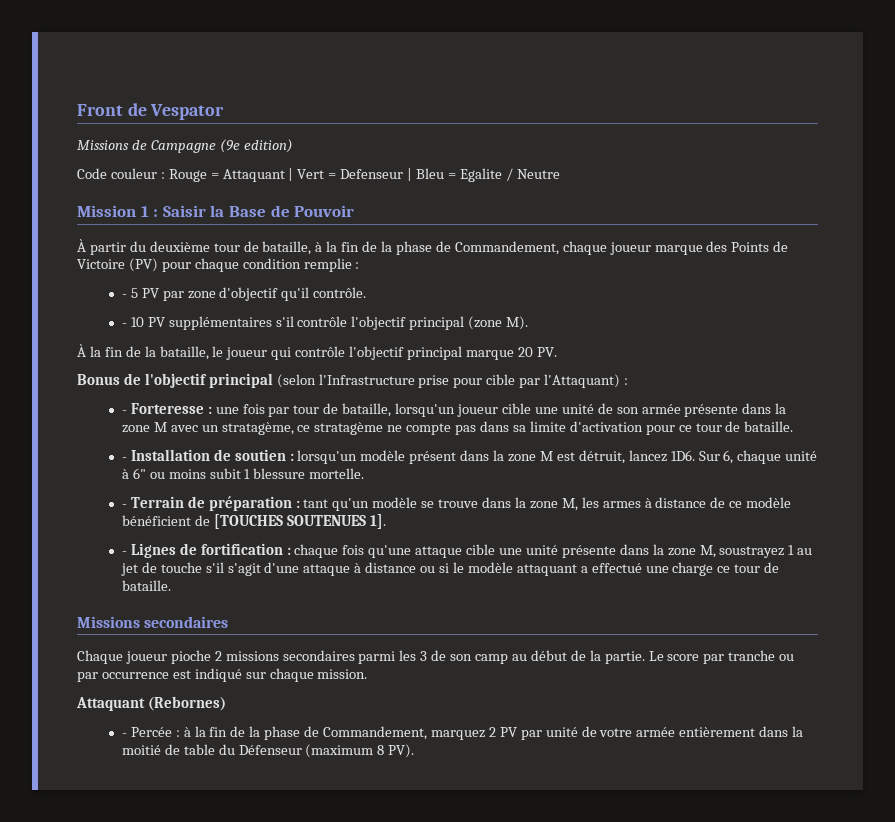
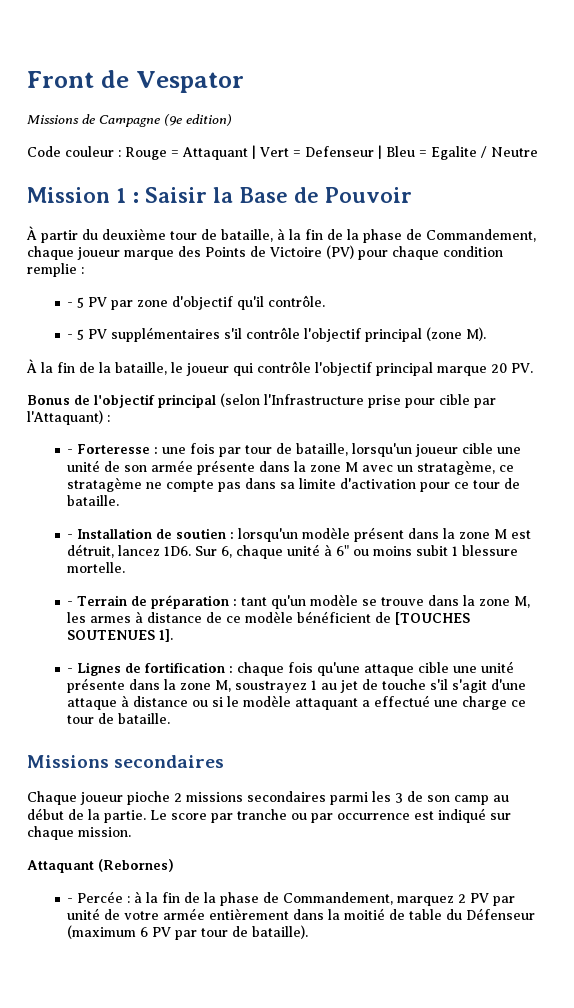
[130,317,144,327] 10 -> [77,329,85,340] 5
[377,744,415,758] 8 PV). -> [140,925,309,940] 6 PV par tour de bataille).

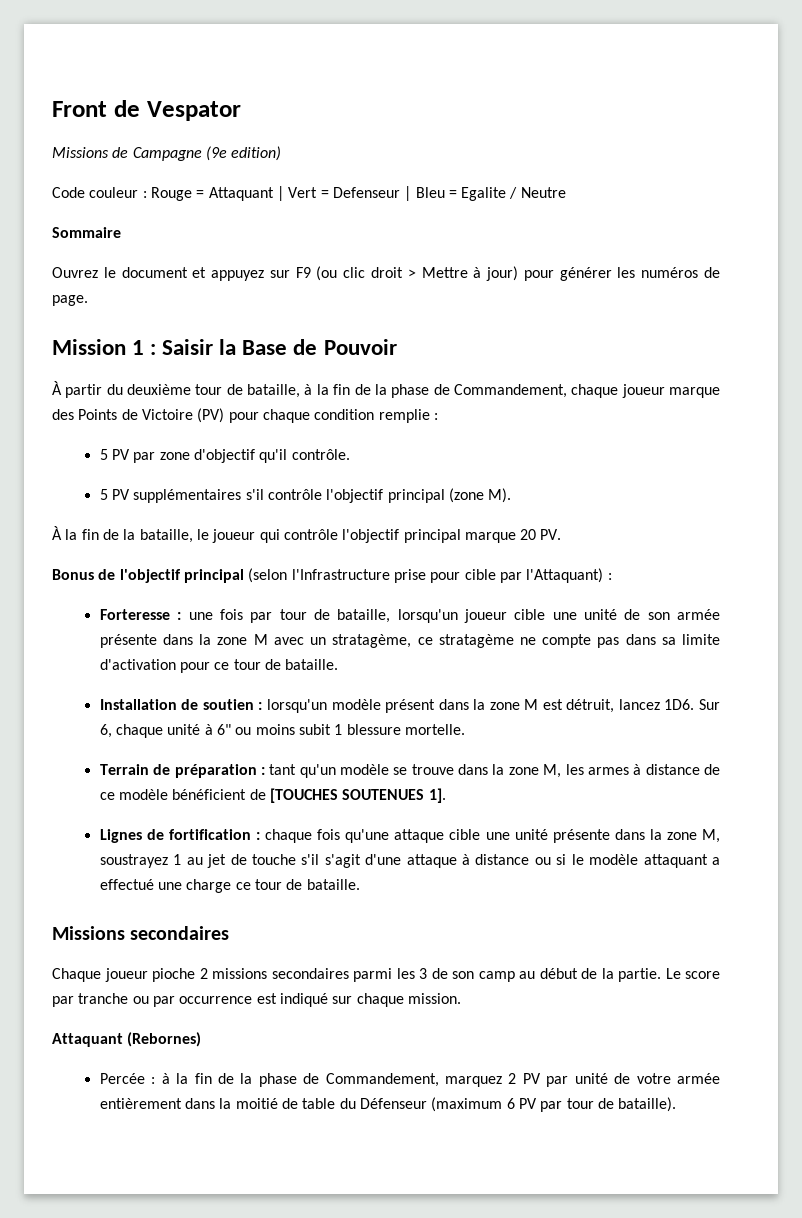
(538, 152) none -> [52,227,121,238] [52,266,720,281] [52,295,88,306] // Sommaire // Ouvrez le document et appuyez sur F9 (ou clic droit > Mettre à jour) pour générer les numéros de page.
[67,302,74,307] - -> (438, 416) none
[67,334,74,339] - -> (350, 454) none
[67,449,74,454] - -> (612, 576) none
[67,534,74,539] - -> (339, 664) none
[67,601,74,606] - -> (466, 729) none
[67,668,74,673] - -> (446, 795) none
[67,898,74,903] - -> (202, 1039) none

